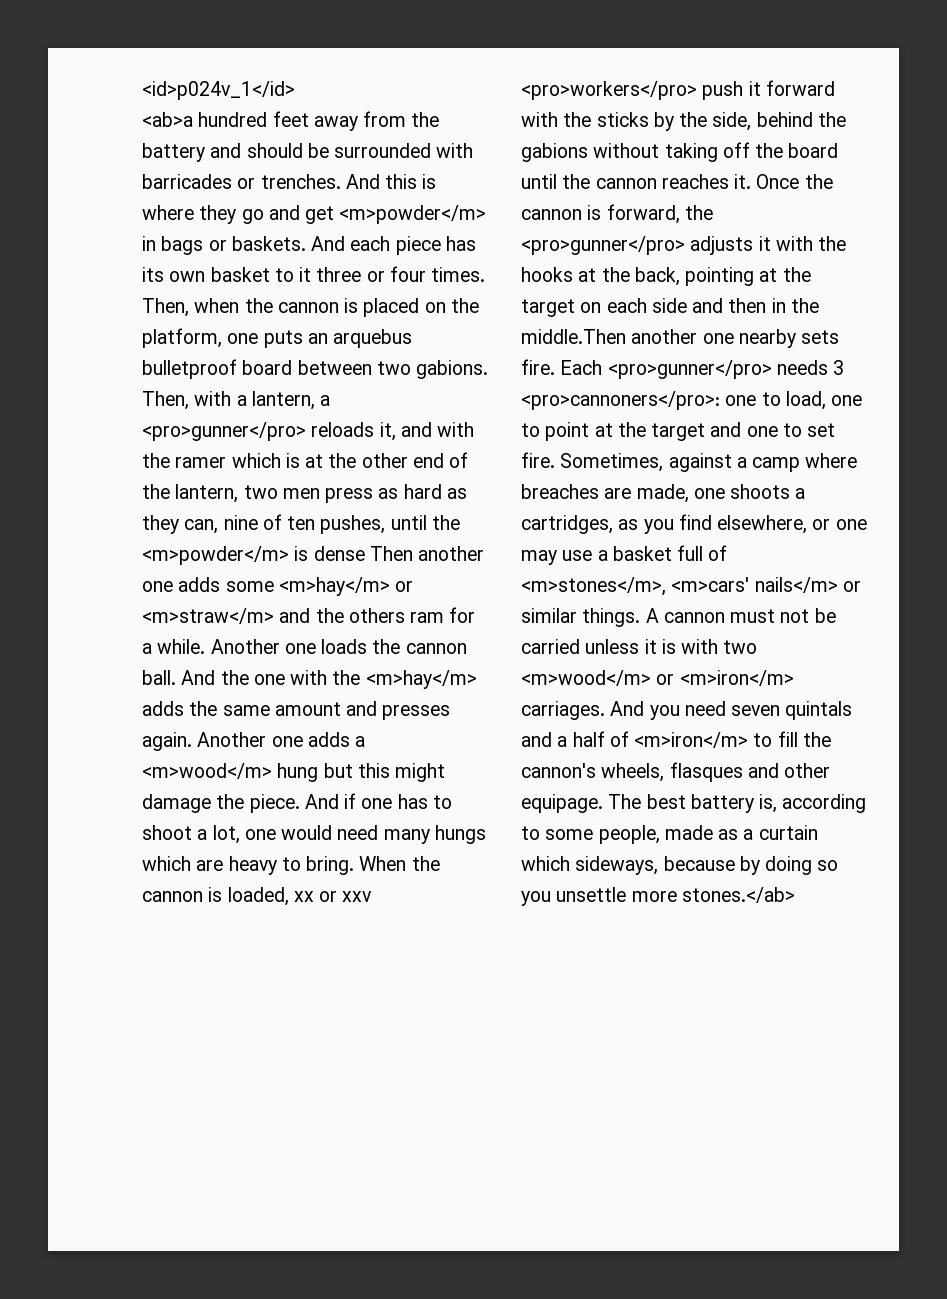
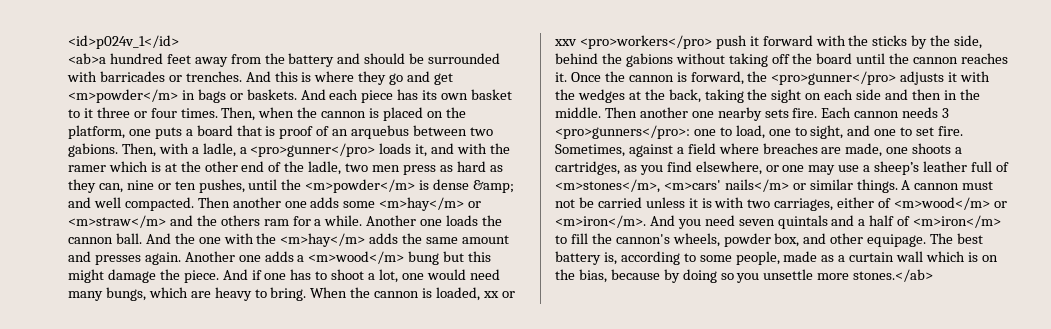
[307,329,413,348] [142,359,293,379] an arquebus bulletproof board -> [185,125,410,139] a board that is proof of an arquebus
[251,391,315,410] lantern, -> [202,143,236,157] ladle,
[311,422,375,437] reloads -> [379,143,412,154] loads
[175,484,239,503] lantern, -> [308,161,342,175] ladle,
[262,514,282,530] of -> [157,183,171,190] or
(365, 553) none -> [473,180,515,193] [68,197,194,211] &amp; and well compacted.
[277,763,319,782] hung -> [408,251,440,265] bung
[434,825,486,844] hungs -> [105,287,146,301] bungs,
[521,267,573,282] hooks -> [577,89,625,103] wedges
[685,267,811,286] [521,299,575,317] pointing at the target -> [704,89,802,103] taking the sight
[521,329,626,344] middle.Then -> [555,107,637,118] middle. Then
[607,360,772,379] <pro>gunner</pro> -> [854,111,900,118] cannon
[521,391,720,410] <pro>cannoners</pro>: -> [555,125,690,139] <pro>gunners</pro>:
[545,422,706,441] point at the target -> [810,125,844,139] sight,
[752,457,801,472] camp -> [687,143,716,154] field
[612,546,672,561] basket -> [874,161,968,175] sheep’s leather
[521,670,794,686] [521,701,605,720] <m>wood</m> or <m>iron</m> carriages. -> [774,197,1007,211] [555,215,646,228] carriages, either of <m>wood</m> or <m>iron</m>.
[669,762,743,782] flasques -> [723,233,800,247] powder box,
[521,856,659,875] which sideways, -> [896,251,998,262] [555,269,607,283] wall which is on the bias,

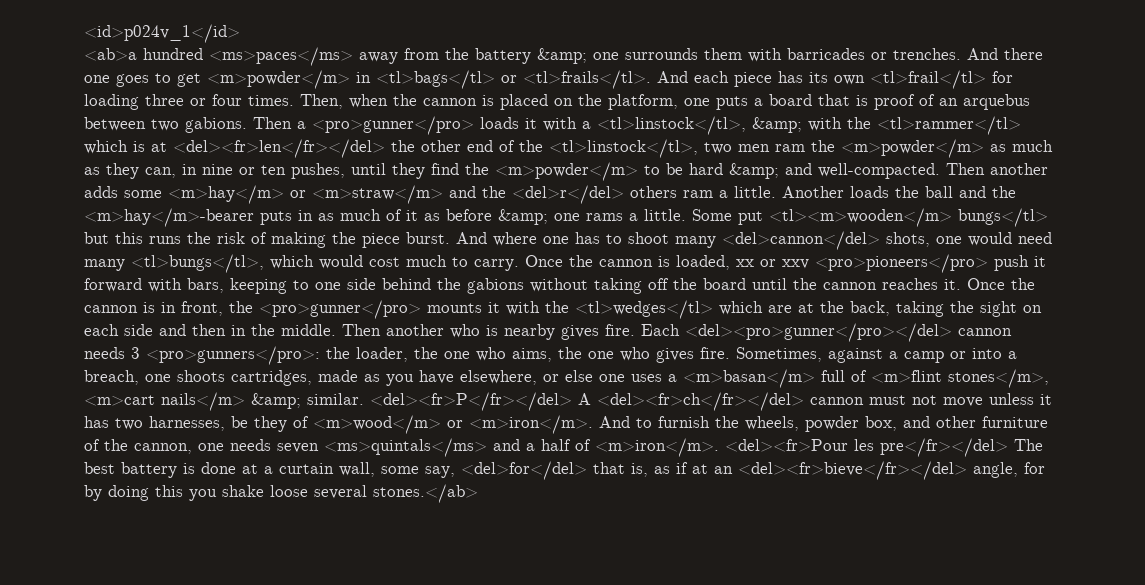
[166,54,191,64] feet -> [209,47,353,66] <ms>paces</ms>
[337,53,501,64] and should be surrounded -> [537,48,742,64] &amp; one surrounds them
[274,71,454,85] [68,89,297,103] this is where they go and get <m>powder</m> in bags or baskets. -> [1004,48,1043,60] [84,70,651,89] there one goes to get <m>powder</m> in <tl>bags</tl> or <tl>frails</tl>.
[471,89,513,100] [68,108,93,118] basket to it -> [870,70,1013,89] [84,94,139,110] <tl>frail</tl> for loading
[121,143,511,157] [68,165,106,172] Then, with a ladle, a <pro>gunner</pro> loads it, and with the ramer -> [253,116,1021,135] Then a <pro>gunner</pro> loads it with a <tl>linstock</tl>, &amp; with the <tl>rammer</tl>
(177, 167) none -> [173,139,385,158] <del><fr>len</fr></del>
[308,161,342,175] ladle, -> [549,139,698,158] <tl>linstock</tl>,
[402,161,486,175] press as hard -> [775,139,1053,158] ram the <m>powder</m> as much
(123, 188) none -> [182,164,197,175] in
[281,179,515,193] [68,197,307,211] the <m>powder</m> is dense &amp; and well compacted. Then another one -> [392,162,1048,181] they find the <m>powder</m> to be hard &amp; and well-compacted. Then another
(217, 220) none -> [512,185,624,204] <del>r</del>
[292,215,503,226] [68,233,510,247] [68,251,492,265] [68,269,262,283] for a while. Another one loads the cannon ball. And the one with the <m>hay</m> adds the same amount and presses again. Another one adds a <m>wood</m> bung but this might damage the piece. And if -> [719,186,1016,198] [84,208,1048,227] [84,232,537,248] a little. Another loads the ball and the <m>hay</m>-bearer puts in as much of it as before &amp; one rams a little. Some put <tl><m>wooden</m> bungs</tl> but this runs the risk of making the piece burst. And where
[368,269,399,283] a lot, -> [675,231,930,250] many <del>cannon</del> shots,
[105,287,348,301] bungs, which are heavy to bring. When -> [131,254,563,273] <tl>bungs</tl>, which would cost much to carry. Once
[579,35,712,49] <pro>workers</pro> -> [815,254,988,273] <pro>pioneers</pro>
[848,35,983,49] the sticks by the side, -> [187,278,376,294] bars, keeping to one side
[690,71,744,85] forward, -> [161,301,223,316] in front,
[900,71,945,85] adjusts -> [427,303,482,313] mounts
[577,89,625,103] wedges -> [575,300,792,319] <tl>wedges</tl> which are
[691,107,789,121] one nearby sets -> [450,324,599,340] who is nearby gives
(852, 112) none -> [685,323,952,342] <del><pro>gunner</pro></del>
[693,125,964,139] [555,143,963,157] [555,161,620,175] one to load, one to sight, and one to set fire. Sometimes, against a field where breaches are made, one shoots a cartridges, -> [326,347,1017,363] [84,370,358,386] the loader, the one who aims, the one who gives fire. Sometimes, against a camp or into a breach, one shoots cartridges, made
[666,161,692,172] find -> [419,370,454,384] have
[782,161,1009,175] [555,179,994,193] [555,197,875,211] one may use a sheep’s leather full of <m>stones</m>, <m>cars' nails</m> or similar things. A cannon must not be carried unless it is with two carriages, either -> [565,369,1049,388] [84,392,1052,411] [84,416,287,432] else one uses a <m>basan</m> full of <m>flint stones</m>, <m>cart nails</m> &amp; similar. <del><fr>P</fr></del> A <del><fr>ch</fr></del> cannon must not move unless it has two harnesses, be they
[677,215,1002,229] [555,233,670,244] you need seven quintals and a half of <m>iron</m> to fill the cannon's -> [636,416,739,428] to furnish the
[867,233,984,247] [555,251,998,265] [555,269,850,283] equipage. The best battery is, according to some people, made as a curtain wall which is on the bias, because by doing so you unsettle more -> [982,416,1048,428] [84,438,1043,457] [84,461,1045,480] [84,485,367,501] furniture of the cannon, one needs seven <ms>quintals</ms> and a half of <m>iron</m>. <del><fr>Pour les pre</fr></del> The best battery is done at a curtain wall, some say, <del>for</del> that is, as if at an <del><fr>bieve</fr></del> angle, for by doing this you shake loose several

